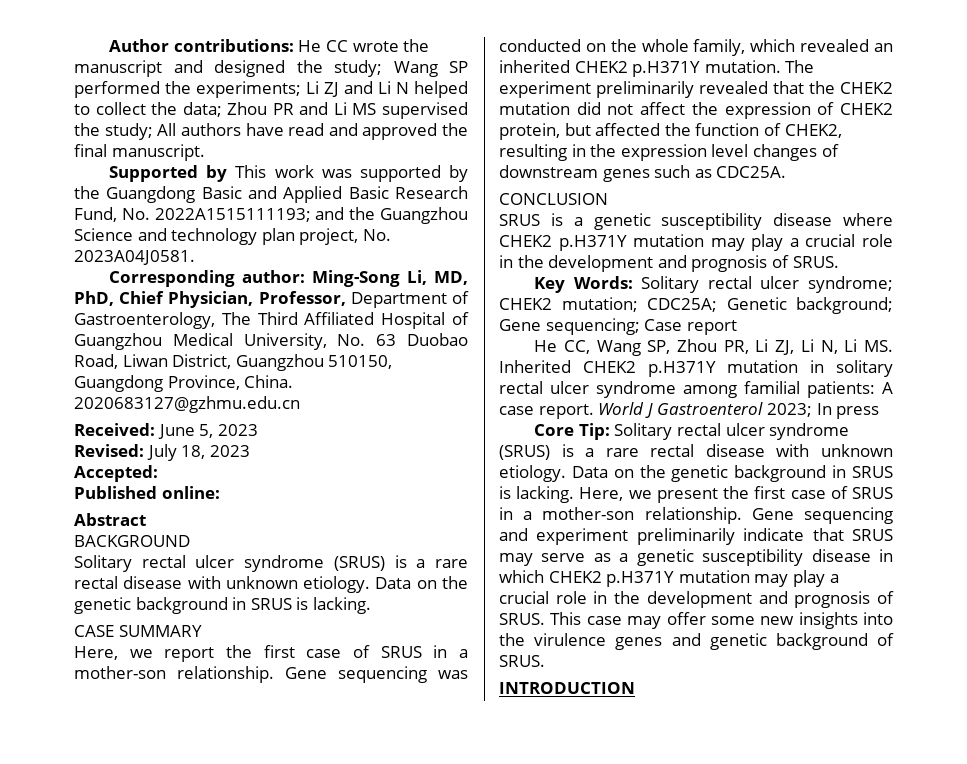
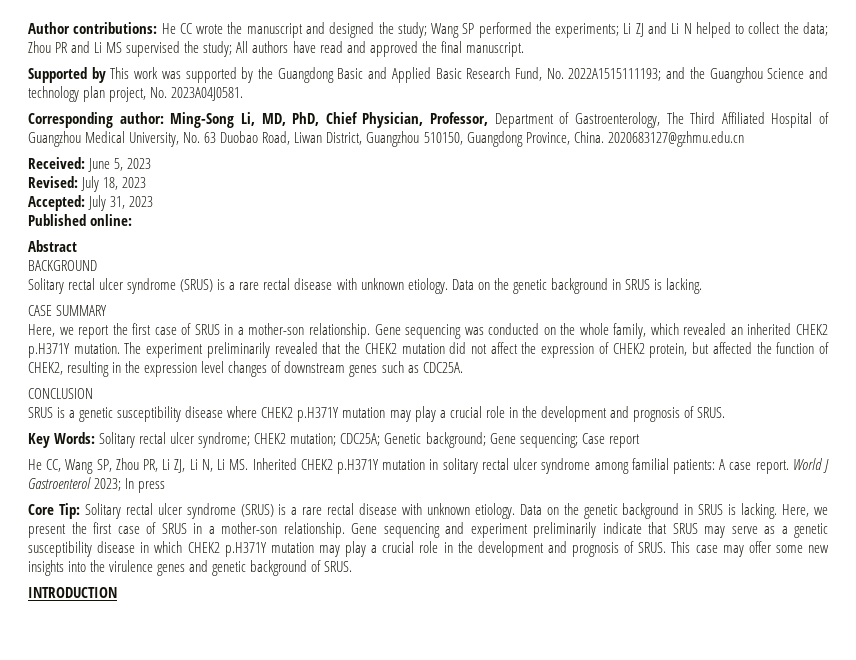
(158, 473) none -> [88,195,154,211] July 31, 2023

